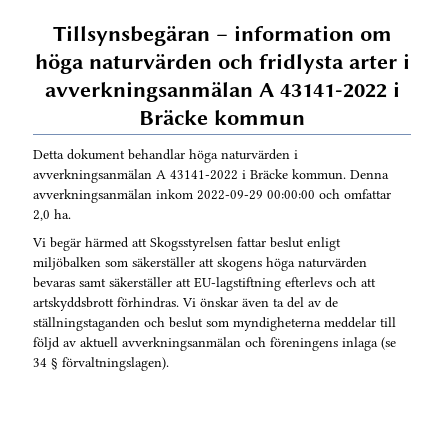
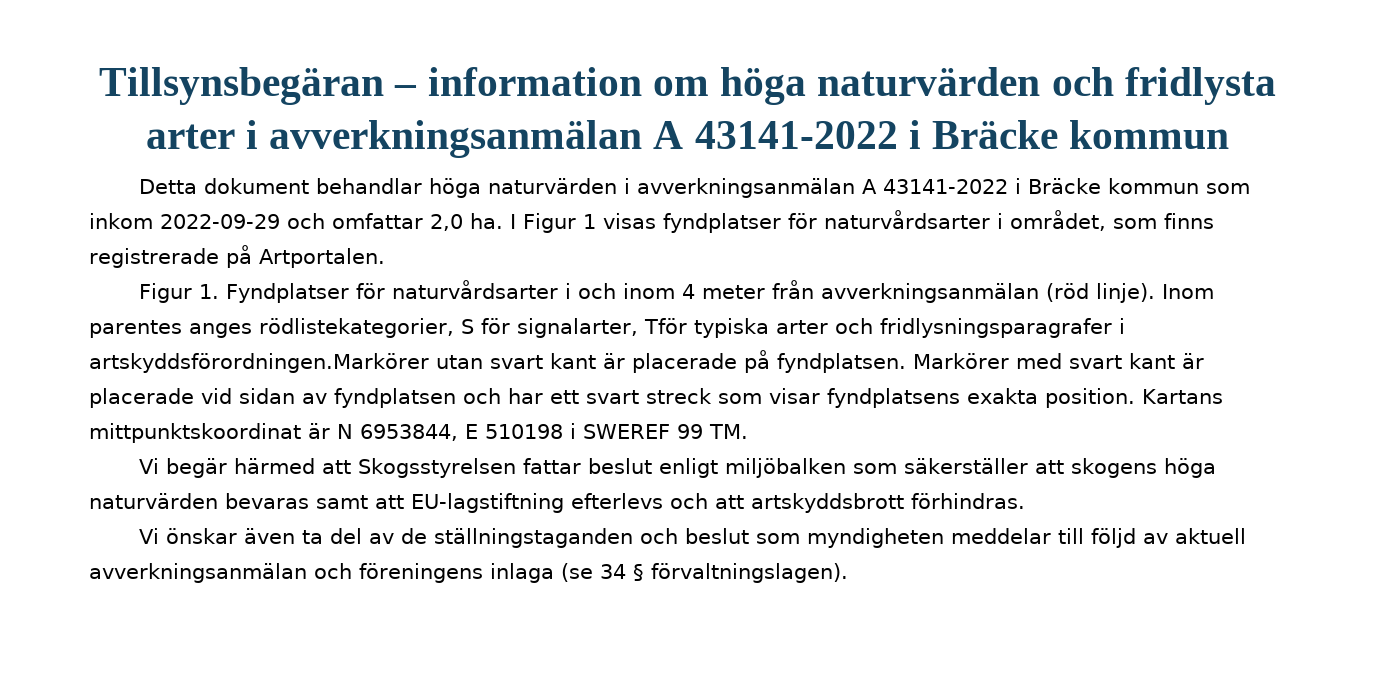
[292,169,389,180] [33,189,152,203] kommun. Denna avverkningsanmälan -> [1107,178,1250,194] kommun som
[267,190,315,199] 00:00:00 -> (280, 221) none
(71, 214) none -> [509,210,1214,233] [89,245,385,268] [138,280,1214,303] [89,318,1125,338] [89,350,1204,373] [89,388,1223,408] [89,423,748,443] I Figur 1 visas fyndplatser för naturvårdsarter i området, som finns registrerade på Artportalen. // Figur 1. Fyndplatser för naturvårdsarter i och inom 4 meter från avverkningsanmälan (röd linje). Inom parentes anges rödlistekategorier, S för signalarter, Tför typiska arter och fridlysningsparagrafer i artskyddsförordningen.Markörer utan svart kant är placerade på fyndplatsen. Markörer med svart kant är placerade vid sidan av fyndplatsen och har ett svart streck som visar fyndplatsens exakta position. Kartans mittpunktskoordinat är N 6953844, E 510198 i SWEREF 99 TM.
[109,277,172,287] säkerställer -> (368, 502) none
(179, 302) none -> (1025, 501) //
[233,317,321,331] myndigheterna -> [806,528,944,548] myndigheten

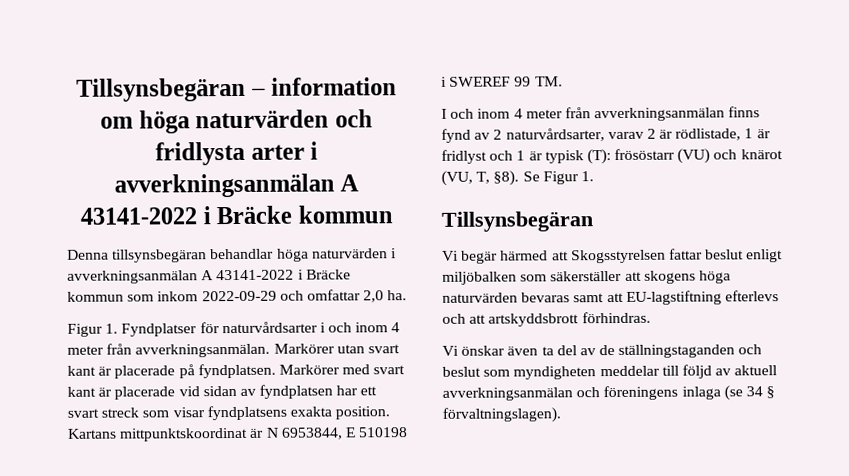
[138,178,309,194] Detta dokument -> [67,249,208,263] Denna tillsynsbegäran
[509,210,1214,233] [89,245,385,268] I Figur 1 visas fyndplatser för naturvårdsarter i området, som finns registrerade på Artportalen. -> (408, 295) none
[820,283,1214,303] [89,318,1125,338] [89,353,429,373] avverkningsanmälan (röd linje). Inom parentes anges rödlistekategorier, S för signalarter, Tför typiska arter och fridlysningsparagrafer i artskyddsförordningen.Markörer -> [135,343,335,358] avverkningsanmälan. Markörer
[463,388,501,404] och -> (334, 391) none
(748, 431) none -> [441,106,761,122] [441,128,771,143] [441,148,783,165] [441,170,594,186] [441,211,593,232] // I och inom 4 meter från avverkningsanmälan finns fynd av 2 naturvårdsarter, varav 2 är rödlistade, 1 är fridlyst och 1 är typisk (T): frösöstarr (VU) och knärot (VU, T, §8). Se Figur 1. // Tillsynsbegäran

